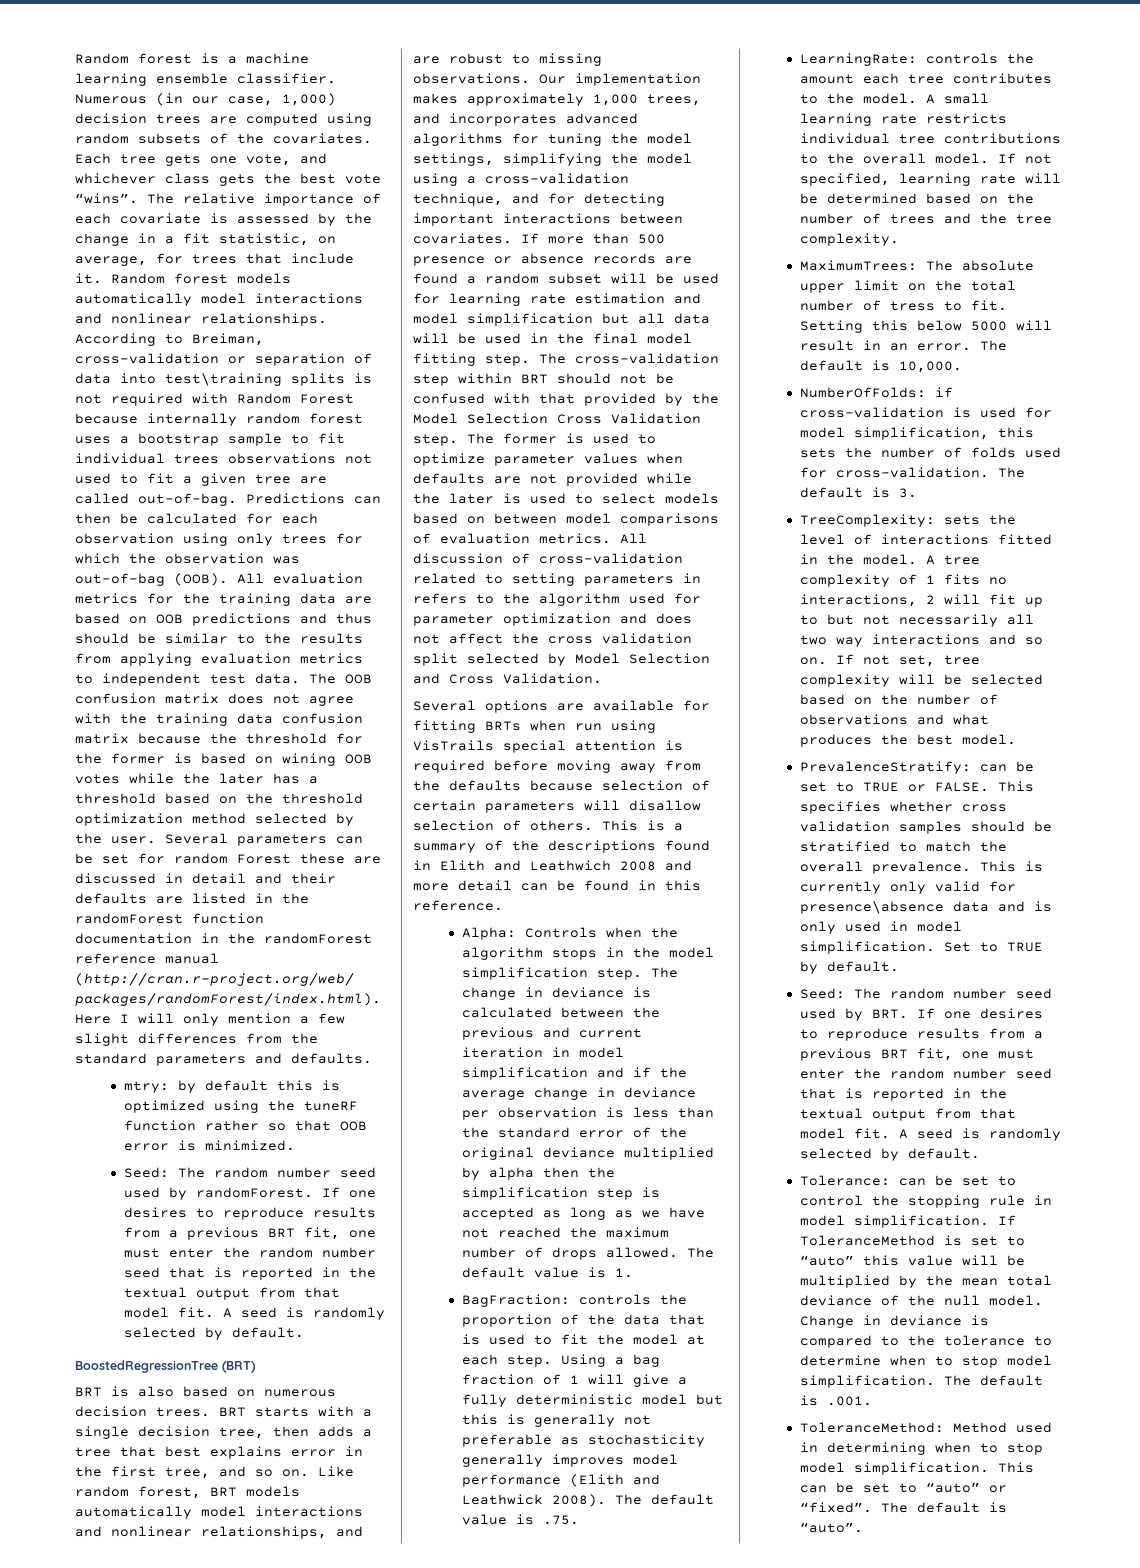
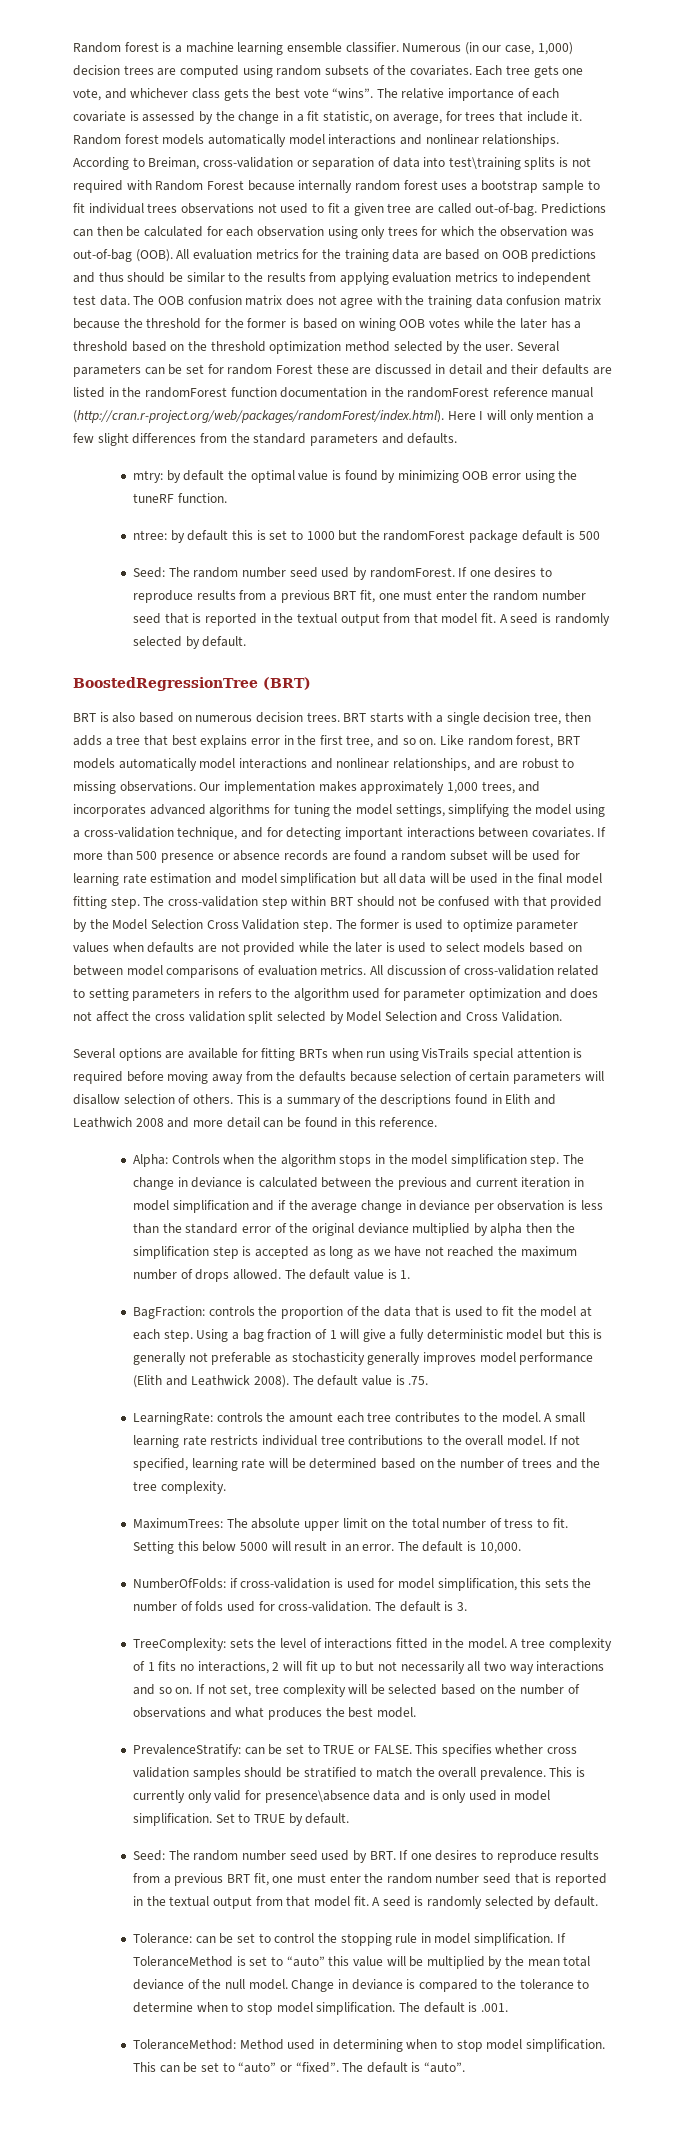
[276,1080,340,1091] [123,1100,358,1113] [123,1120,367,1131] [123,1140,295,1151] this is optimized using the tuneRF function rather so that OOB error is minimized. -> [227,470,578,483] [133,493,227,503] [133,530,601,543] the optimal value is found by minimizing OOB error using the tuneRF function. // ntree: by default this is set to 1000 but the randomForest package default is 500

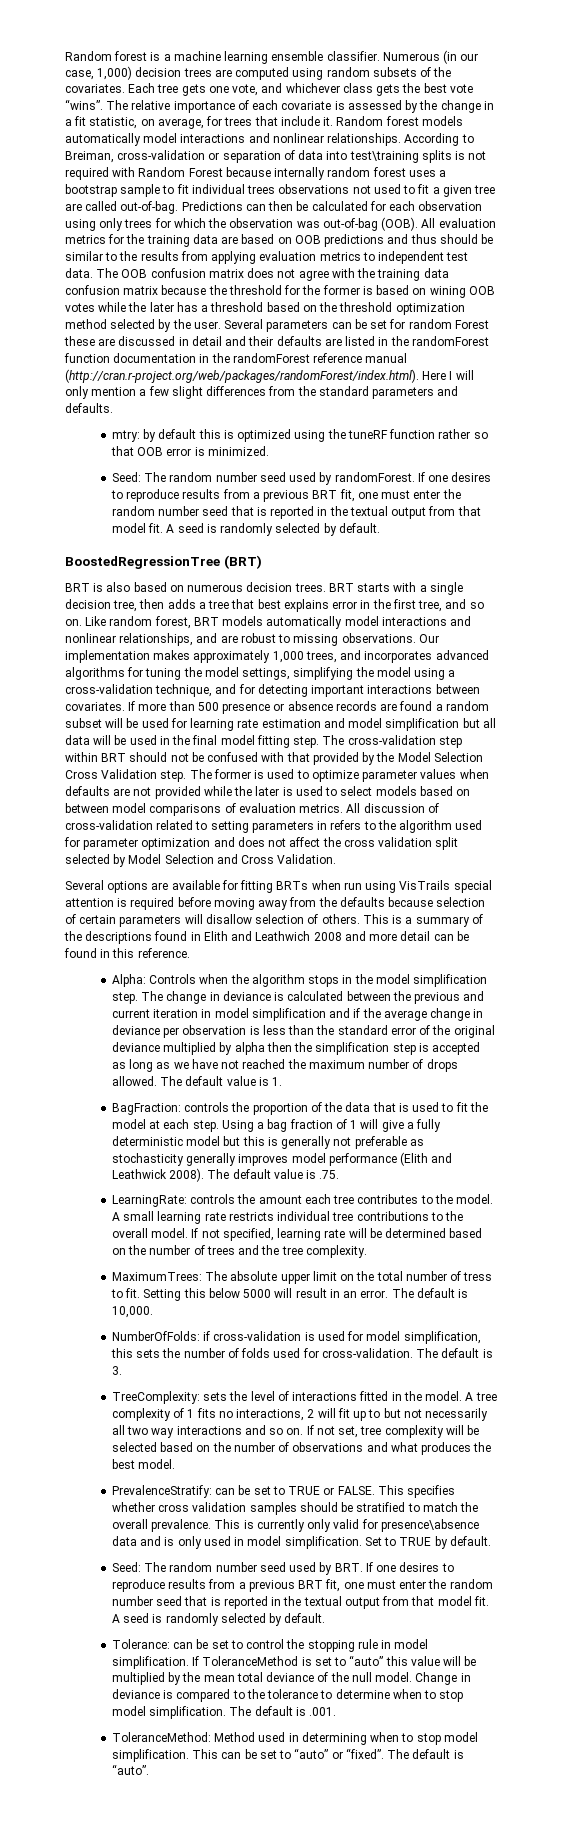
[227,470,578,483] [133,493,227,503] [133,530,601,543] the optimal value is found by minimizing OOB error using the tuneRF function. // ntree: by default this is set to 1000 but the randomForest package default is 500 -> [198,429,488,442] [110,446,269,456] this is optimized using the tuneRF function rather so that OOB error is minimized.

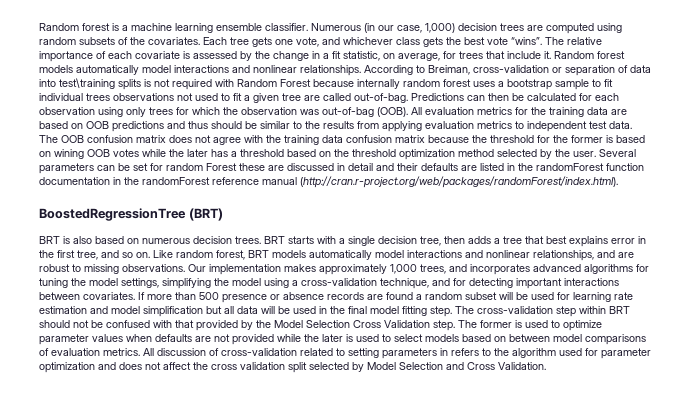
[422,370,474,380] [65,386,459,399] [65,403,113,413] [111,429,488,442] [110,446,269,456] [111,472,492,485] [110,489,461,502] [111,506,481,519] [111,523,380,536] Here I will only mention a few slight differences from the standard parameters and defaults. // mtry: by default this is optimized using the tuneRF function rather so that OOB error is minimized. // Seed: The random number seed used by randomForest. If one desires to reproduce results from a previous BRT fit, one must enter the random number seed that is reported in the textual output from that model fit. A seed is randomly selected by default. -> (618, 182) none
[65,880,492,893] [65,897,486,910] [65,914,483,927] [64,931,469,944] [64,948,190,958] [111,974,488,987] [111,991,485,1004] [111,1008,484,1021] [111,1025,495,1038] [111,1042,481,1055] [111,1059,458,1072] [111,1076,283,1086] [111,1102,488,1115] [111,1119,442,1132] [111,1136,424,1149] [111,1152,453,1166] [111,1168,340,1182] [111,1194,494,1207] [111,1211,464,1224] [111,1228,483,1241] [111,1245,367,1258] [111,1271,493,1284] [110,1288,469,1301] [111,1306,153,1318] [111,1331,481,1344] [110,1348,493,1358] [111,1366,122,1375] [111,1391,497,1404] [111,1408,489,1421] [111,1425,480,1438] [111,1442,492,1455] [111,1459,176,1469] [111,1485,456,1498] [111,1502,479,1515] [111,1519,479,1532] [111,1536,491,1549] [111,1562,454,1575] [111,1579,493,1592] [111,1596,489,1609] [111,1613,326,1626] [111,1639,429,1652] [111,1655,477,1669] [111,1672,471,1685] [111,1689,464,1702] [111,1706,337,1719] [111,1732,478,1745] [111,1748,464,1762] [111,1764,149,1775] // Several options are available for fitting BRTs when run using VisTrails special attention is required before moving away from the defaults because selection of certain parameters will disallow selection of others. This is a summary of the descriptions found in Elith and Leathwich 2008 and more detail can be found in this reference. // Alpha: Controls when the algorithm stops in the model simplification step. The change in deviance is calculated between the previous and current iteration in model simplification and if the average change in deviance per observation is less than the standard error of the original deviance multiplied by alpha then the simplification step is accepted as long as we have not reached the maximum number of drops allowed. The default value is 1. // BagFraction: controls the proportion of the data that is used to fit the model at each step. Using a bag fraction of 1 will give a fully deterministic model but this is generally not preferable as stochasticity generally improves model performance (Elith and Leathwick 2008). The default value is .75. // LearningRate: controls the amount each tree contributes to the model. A small learning rate restricts individual tree contributions to the overall model. If not specified, learning rate will be determined based on the number of trees and the tree complexity. // MaximumTrees: The absolute upper limit on the total number of tress to fit. Setting this below 5000 will result in an error. The default is 10,000. // NumberOfFolds: if cross-validation is used for model simplification, this sets the number of folds used for cross-validation. The default is 3. // TreeComplexity: sets the level of interactions fitted in the model. A tree complexity of 1 fits no interactions, 2 will fit up to but not necessarily all two way interactions and so on. If not set, tree complexity will be selected based on the number of observations and what produces the best model. // PrevalenceStratify: can be set to TRUE or FALSE. This specifies whether cross validation samples should be stratified to match the overall prevalence. This is currently only valid for presence\absence data and is only used in model simplification. Set to TRUE by default. // Seed: The random number seed used by BRT. If one desires to reproduce results from a previous BRT fit, one must enter the random number seed that is reported in the textual output from that model fit. A seed is randomly selected by default. // Tolerance: can be set to control the stopping rule in model simplification. If ToleranceMethod is set to “auto” this value will be multiplied by the mean total deviance of the null model. Change in deviance is compared to the tolerance to determine when to stop model simplification. The default is .001. // ToleranceMethod: Method used in determining when to stop model simplification. This can be set to “auto” or “fixed”. The default is “auto”. -> (546, 366) none

